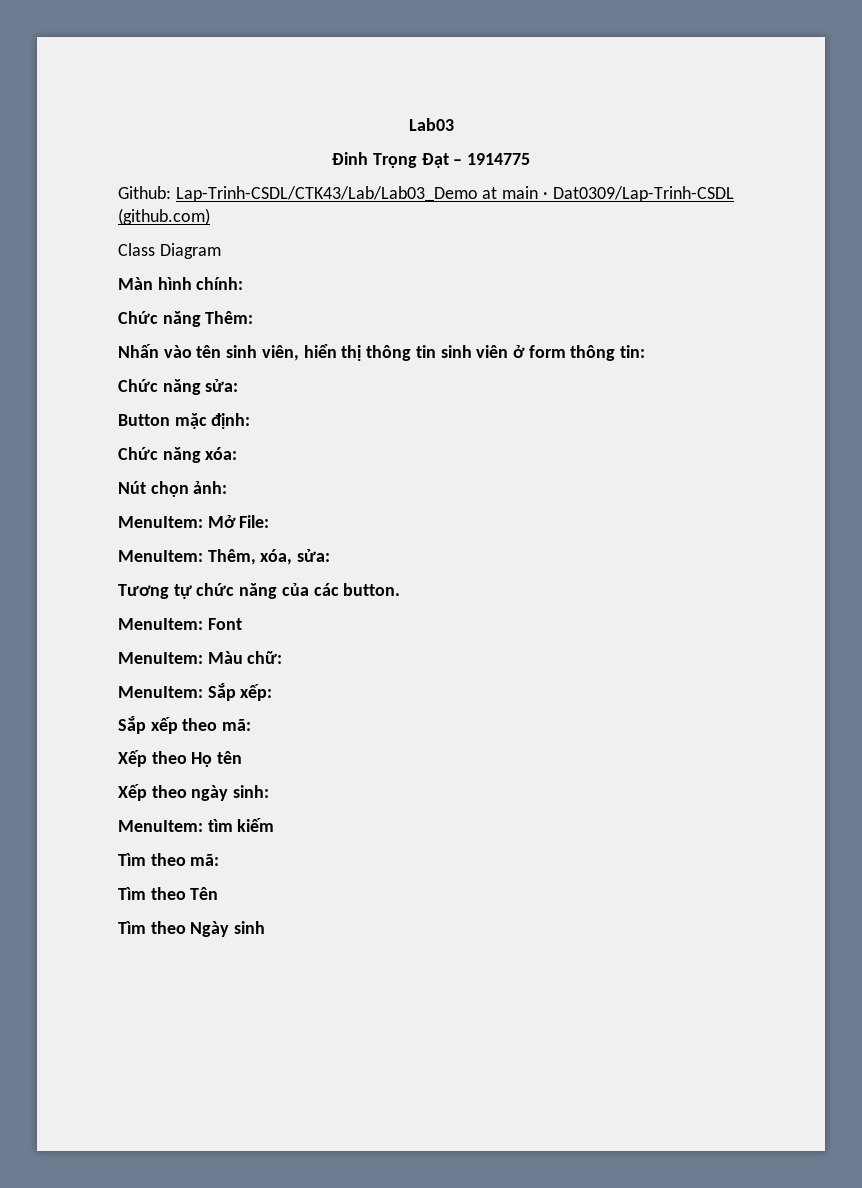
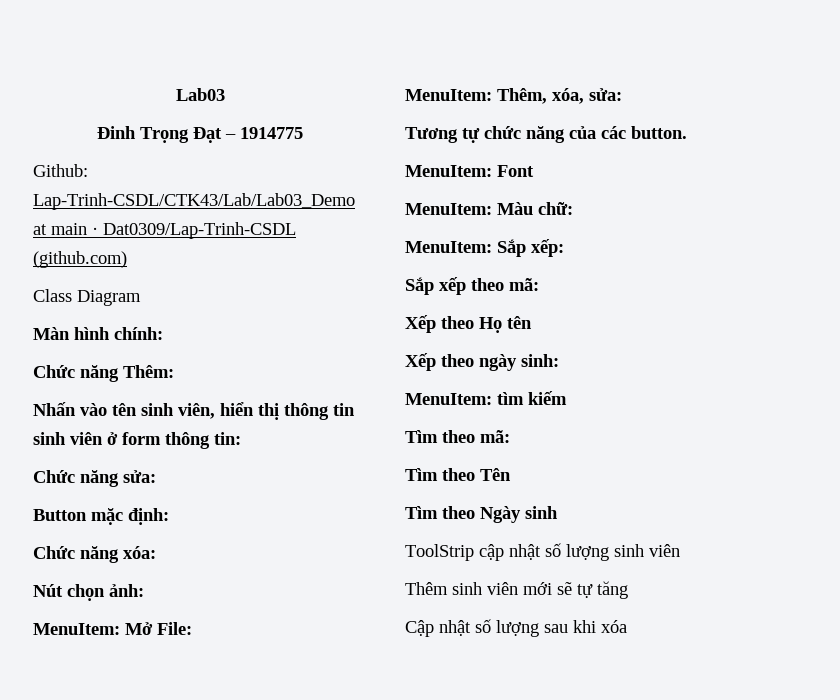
(266, 927) none -> [405,543,680,561] [405,581,628,599] [405,619,627,637] // ToolStrip cập nhật số lượng sinh viên // Thêm sinh viên mới sẽ tự tăng // Cập nhật số lượng sau khi xóa

